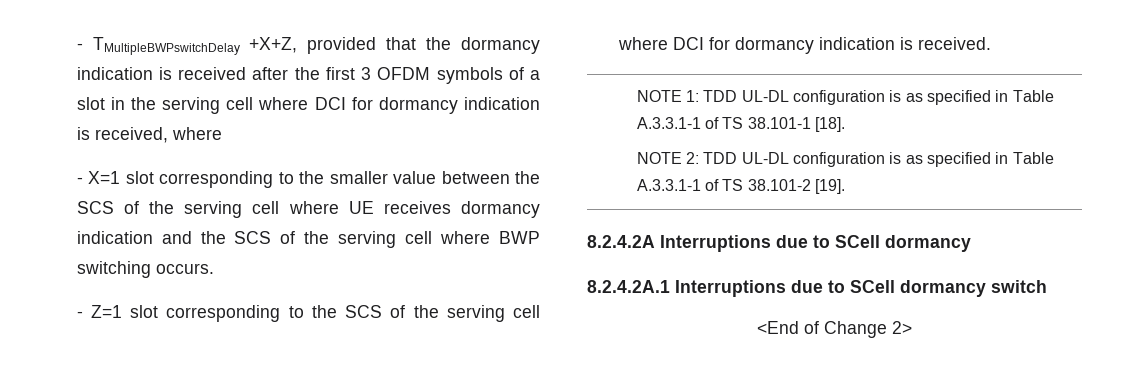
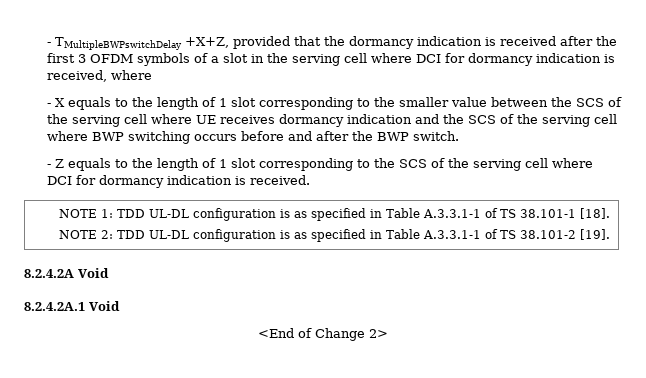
[88,171,121,184] X=1 -> [55,97,228,110] X equals to the length of 1
[155,263,214,274] [76,305,122,318] occurs. // - Z=1 -> [194,131,460,141] [47,158,228,171] occurs before and after the BWP switch. // - Z equals to the length of 1
[660,235,971,252] [587,280,1047,297] Interruptions due to SCell dormancy // 8.2.4.2A.1 Interruptions due to SCell dormancy switch -> [77,268,109,278] [24,301,120,311] Void // 8.2.4.2A.1 Void

